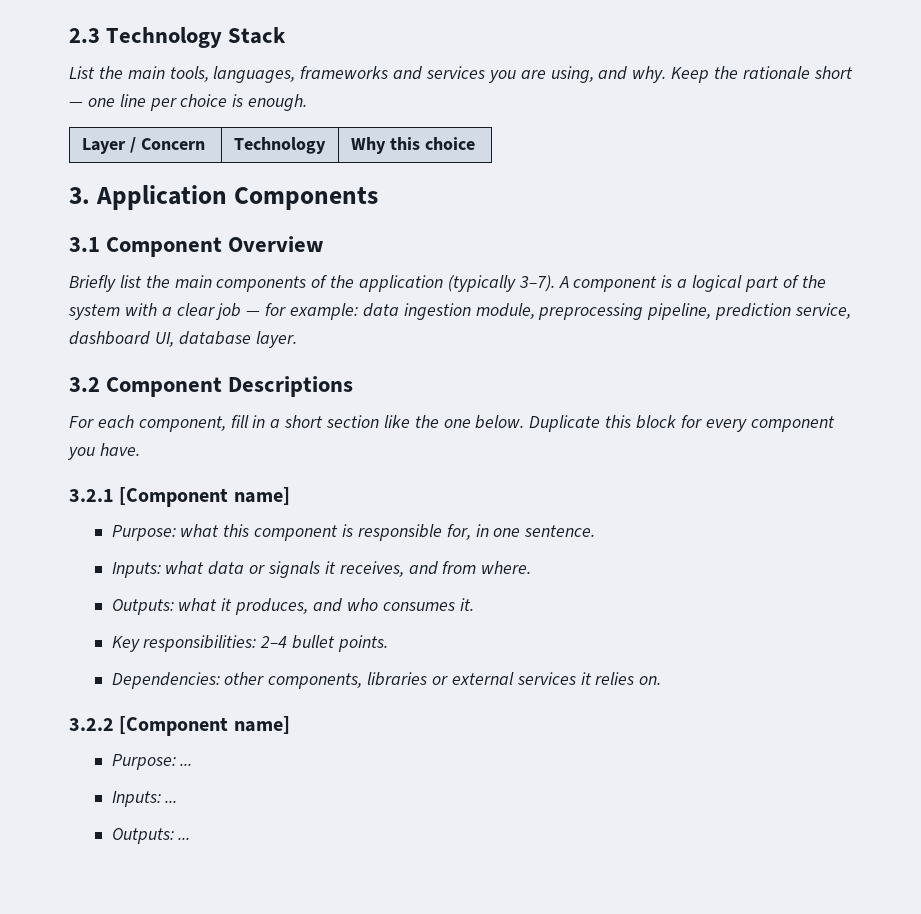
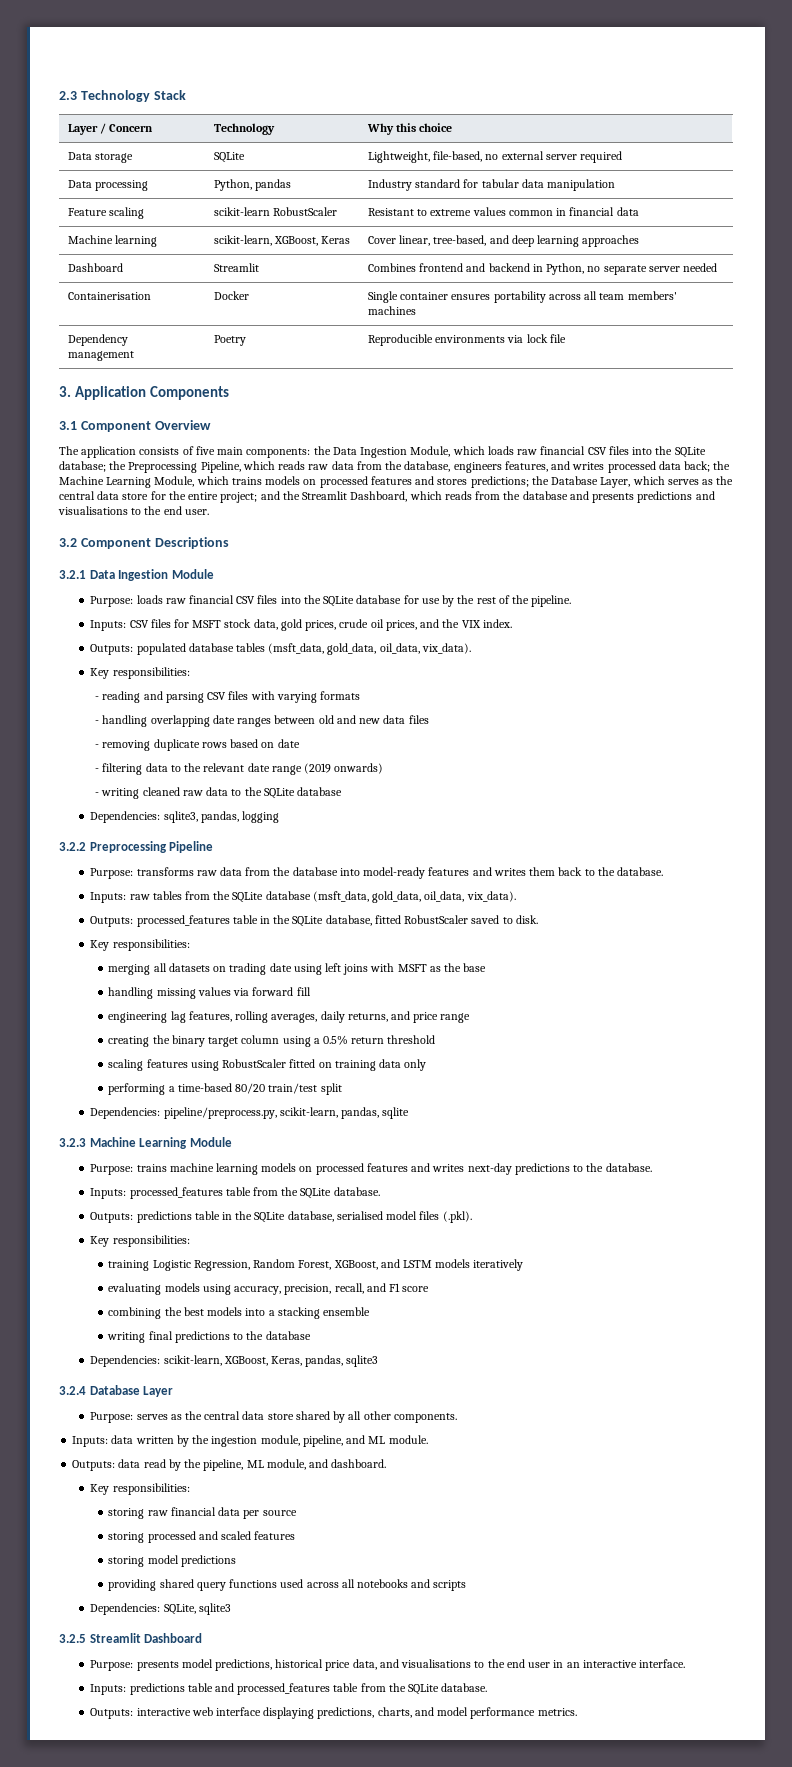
[69,66,853,83] [69,94,308,111] // List the main tools, languages, frameworks and services you are using, and why. Keep the rationale short — one line per choice is enough. -> (186, 95) none
(475, 143) none -> [67,152,134,163] [213,152,245,163] [367,151,623,163] [67,180,149,191] [213,179,292,191] [367,179,616,191] [67,207,145,219] [213,207,338,216] [367,207,639,216] [67,235,158,247] [213,235,351,246] [367,235,640,247] [67,263,123,272] [213,263,259,272] [367,263,718,275] [67,292,151,300] [213,291,249,300] [367,291,677,303] [367,306,416,315] [67,334,128,346] [67,351,134,361] [213,335,246,346] [367,334,566,346] // Data storage | SQLite | Lightweight, file-based, no external server required // Data processing | Python, pandas | Industry standard for tabular data manipulation // Feature scaling | scikit-learn RobustScaler | Resistant to extreme values common in financial data // Machine learning | scikit-learn, XGBoost, Keras | Cover linear, tree-based, and deep learning approaches // Dashboard | Streamlit | Combines frontend and backend in Python, no separate server needed // Containerisation | Docker | Single container ensures portability across all team members' machines // Dependency management | Poetry | Reproducible environments via lock file
[69,275,826,292] [68,303,852,320] [69,331,297,348] [69,376,354,397] [69,415,835,432] [67,443,140,460] [69,487,290,507] [111,524,596,541] [111,561,532,578] [111,598,474,615] [111,635,388,652] [111,672,662,689] Briefly list the main components of the application (typically 3–7). A component is a logical part of the system with a clear job — for example: data ingestion module, preprocessing pipeline, prediction service, dashboard UI, database layer. // 3.2 Component Descriptions // For each component, fill in a short section like the one below. Duplicate this block for every component you have. // 3.2.1 [Component name] // Purpose: what this component is responsible for, in one sentence. // Inputs: what data or signals it receives, and from where. // Outputs: what it produces, and who consumes it. // Key responsibilities: 2–4 bullet points. // Dependencies: other components, libraries or external services it relies on. -> [59,446,706,458] [59,461,731,473] [59,476,734,488] [59,491,715,503] [58,506,209,515] [59,537,229,549] [59,569,214,581] [90,595,572,607] [90,619,512,631] [90,643,471,655] [90,667,190,679] [95,691,361,703] [95,715,429,727] [95,739,300,751] [95,763,384,775] [95,787,343,799] [90,811,279,823] The application consists of five main components: the Data Ingestion Module, which loads raw financial CSV files into the SQLite database; the Preprocessing Pipeline, which reads raw data from the database, engineers features, and writes processed data back; the Machine Learning Module, which trains models on processed features and stores predictions; the Database Layer, which serves as the central data store for the entire project; and the Streamlit Dashboard, which reads from the database and presents predictions and visualisations to the end user. // 3.2 Component Descriptions // 3.2.1 Data Ingestion Module // Purpose: loads raw financial CSV files into the SQLite database for use by the rest of the pipeline. // Inputs: CSV files for MSFT stock data, gold prices, crude oil prices, and the VIX index. // Outputs: populated database tables (msft_data, gold_data, oil_data, vix_data). // Key responsibilities: // - reading and parsing CSV files with varying formats // - handling overlapping date ranges between old and new data files // - removing duplicate rows based on date // - filtering data to the relevant date range (2019 onwards) // - writing cleaned raw data to the SQLite database // Dependencies: sqlite3, pandas, logging
[119,716,290,736] [111,754,193,770] [111,791,178,807] [111,828,191,844] [Component name] // Purpose: ... // Inputs: ... // Outputs: ... -> [89,841,214,853] [90,867,664,879] [90,891,516,903] [90,915,538,927] [90,939,190,951] [108,963,487,975] [108,987,311,999] [108,1011,471,1023] [108,1035,436,1047] [108,1059,427,1071] [108,1083,342,1095] [90,1107,410,1119] [59,1137,232,1149] [90,1163,652,1175] [90,1187,380,1199] [90,1211,472,1223] [90,1235,190,1247] [108,1259,524,1271] [108,1283,430,1295] [108,1307,370,1319] [107,1331,311,1343] [90,1355,379,1367] [59,1385,174,1397] [90,1411,457,1423] [72,1435,428,1447] [72,1459,387,1471] [90,1483,190,1495] [108,1507,297,1519] [108,1531,296,1543] [108,1555,236,1567] [108,1579,467,1591] [90,1603,231,1615] [59,1633,203,1643] [90,1659,686,1671] [90,1683,488,1695] [90,1707,577,1719] Preprocessing Pipeline // Purpose: transforms raw data from the database into model-ready features and writes them back to the database. // Inputs: raw tables from the SQLite database (msft_data, gold_data, oil_data, vix_data). // Outputs: processed_features table in the SQLite database, fitted RobustScaler saved to disk. // Key responsibilities: // merging all datasets on trading date using left joins with MSFT as the base // handling missing values via forward fill // engineering lag features, rolling averages, daily returns, and price range // creating the binary target column using a 0.5% return threshold // scaling features using RobustScaler fitted on training data only // performing a time-based 80/20 train/test split // Dependencies: pipeline/preprocess.py, scikit-learn, pandas, sqlite // 3.2.3 Machine Learning Module // Purpose: trains machine learning models on processed features and writes next-day predictions to the database. // Inputs: processed_features table from the SQLite database. // Outputs: predictions table in the SQLite database, serialised model files (.pkl). // Key responsibilities: // training Logistic Regression, Random Forest, XGBoost, and LSTM models iteratively // evaluating models using accuracy, precision, recall, and F1 score // combining the best models into a stacking ensemble // writing final predictions to the database // Dependencies: scikit-learn, XGBoost, Keras, pandas, sqlite3 // 3.2.4 Database Layer // Purpose: serves as the central data store shared by all other components. // Inputs: data written by the ingestion module, pipeline, and ML module. // Outputs: data read by the pipeline, ML module, and dashboard. // Key responsibilities: // storing raw financial data per source // storing processed and scaled features // storing model predictions // providing shared query functions used across all notebooks and scripts // Dependencies: SQLite, sqlite3 // 3.2.5 Streamlit Dashboard // Purpose: presents model predictions, historical price data, and visualisations to the end user in an interactive interface. // Inputs: predictions table and processed_features table from the SQLite database. // Outputs: interactive web interface displaying predictions, charts, and model performance metrics.

